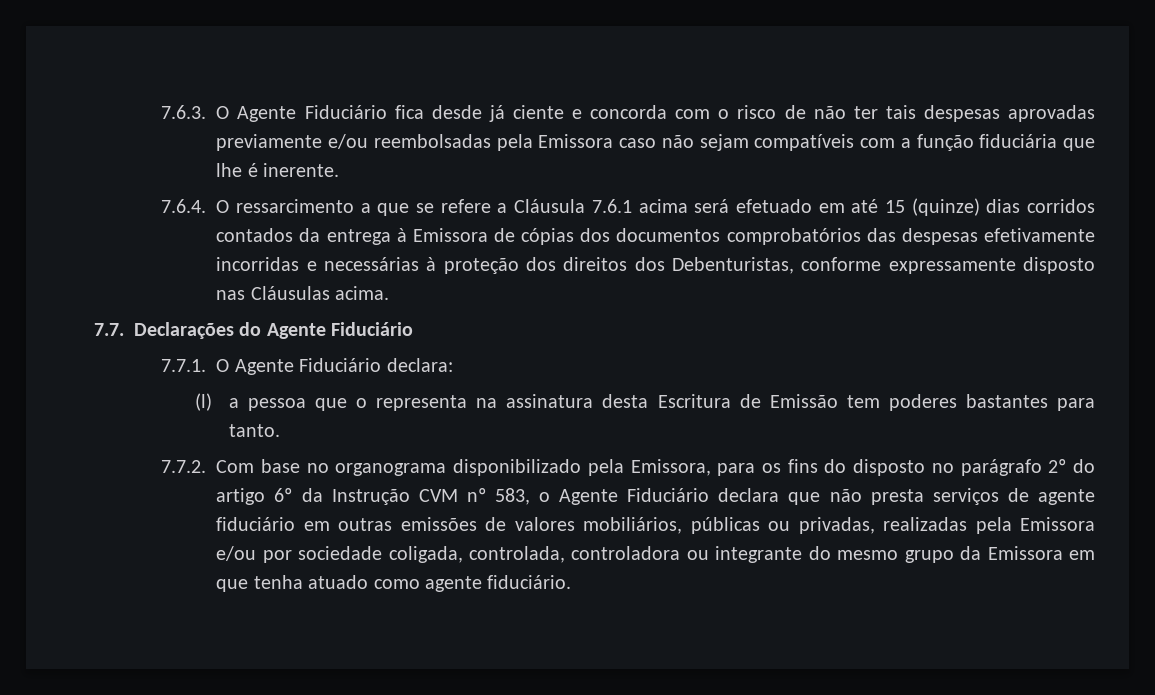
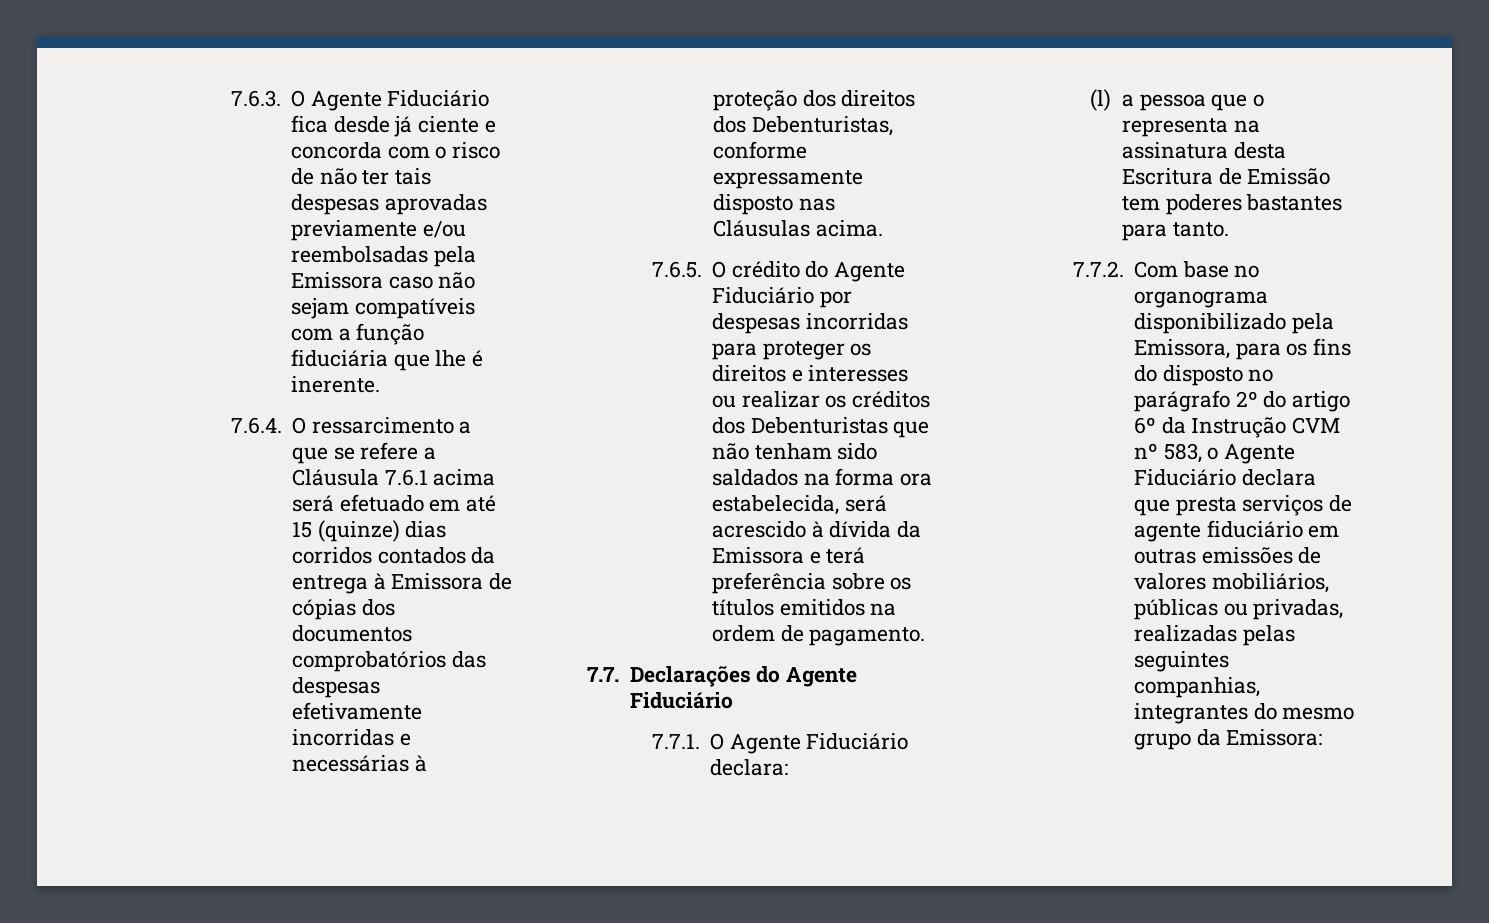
(390, 293) none -> [651,261,906,282] [712,287,852,308] [712,313,908,334] [712,341,872,360] [712,365,909,382] [712,391,931,408] [712,417,930,438] [712,443,878,460] [712,468,933,486] [712,495,887,515] [712,521,922,538] [712,547,866,564] [712,572,912,594] [712,599,897,616] [712,625,926,646] // 7.6.5. O crédito do Agente Fiduciário por despesas incorridas para proteger os direitos e interesses ou realizar os créditos dos Debenturistas que não tenham sido saldados na forma ora estabelecida, será acrescido à dívida da Emissora e terá preferência sobre os títulos emitidos na ordem de pagamento.
[829,489,862,502] não -> (1171, 507) none
[975,517,1095,534] [216,546,1095,563] [216,575,572,592] pela Emissora e/ou por sociedade coligada, controlada, controladora ou integrante do mesmo grupo da Emissora em que tenha atuado como agente fiduciário. -> [1242,625,1295,646] [1134,651,1230,672] [1134,677,1261,698] [1134,703,1355,724] [1134,729,1323,750] pelas seguintes companhias, integrantes do mesmo grupo da Emissora:

